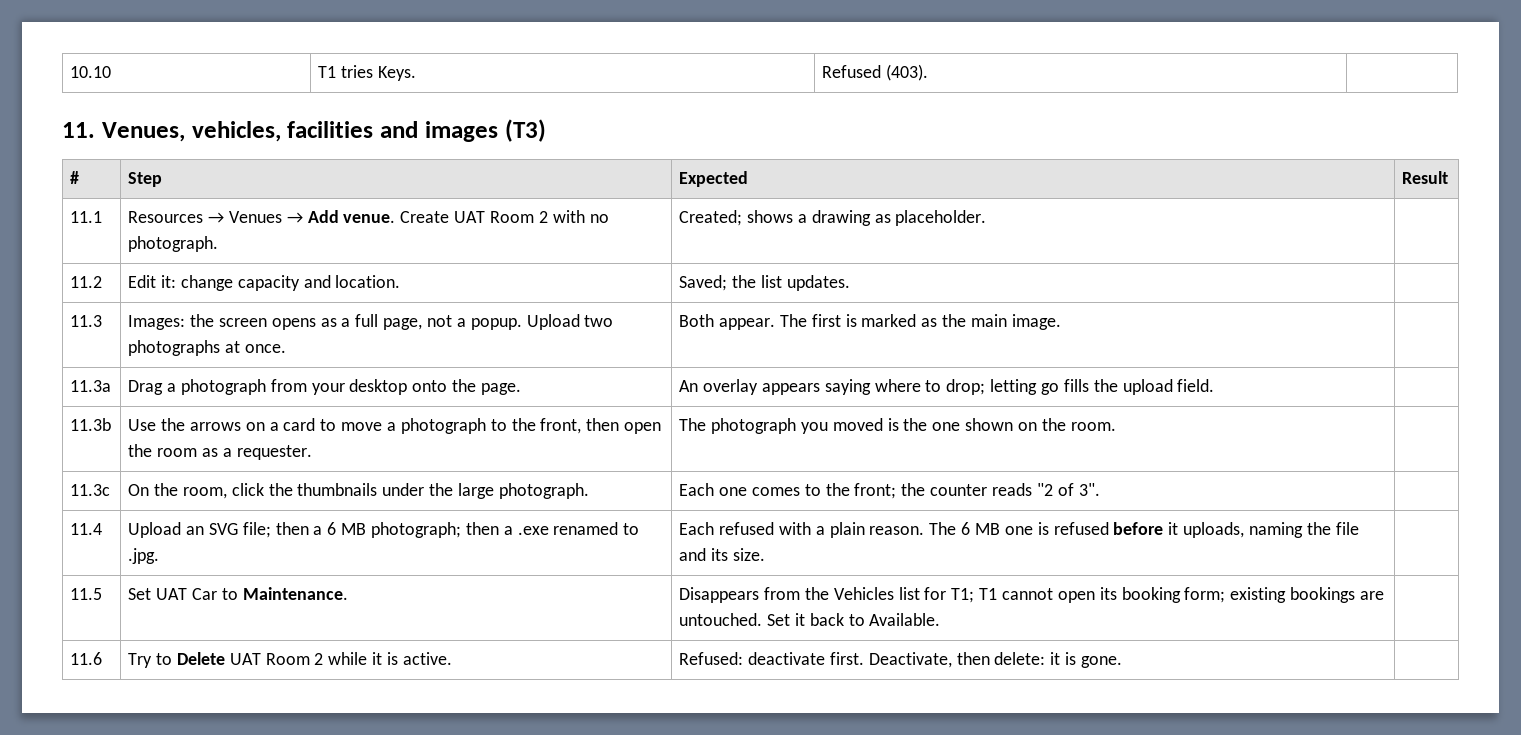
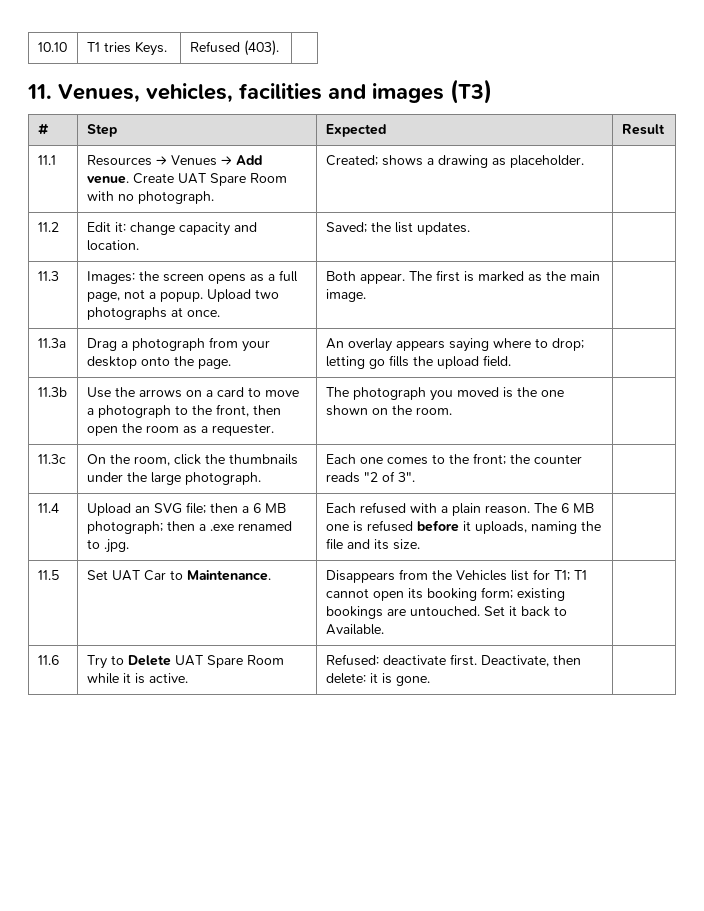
[489,211,548,223] Room 2 -> [209,173,287,186] Spare Room
[265,653,324,665] Room 2 -> [206,655,284,668] Spare Room

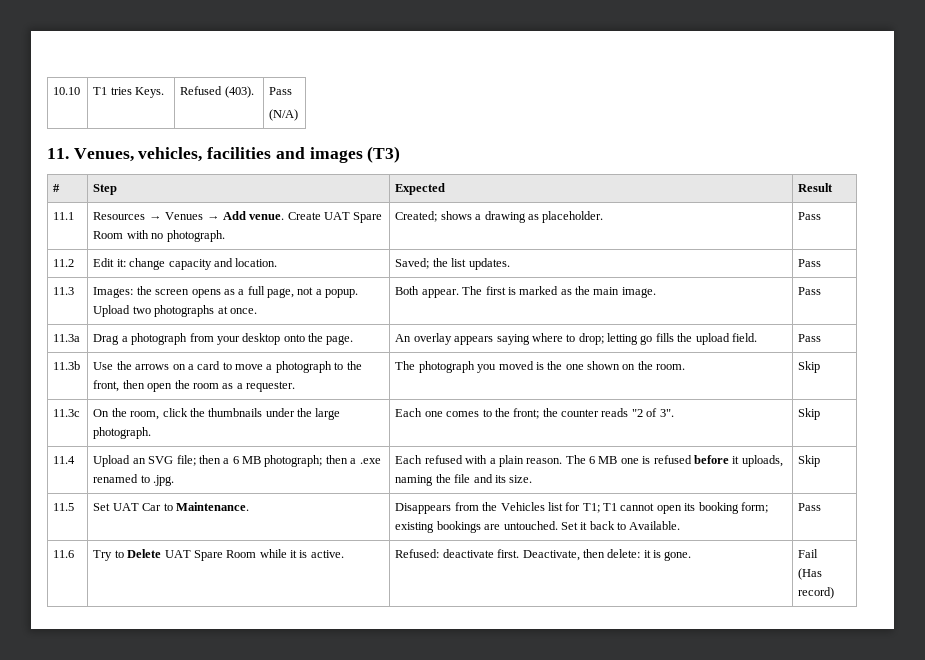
(279, 48) none -> [269,87,293,95] [269,109,299,121] Pass // (N/A)
(584, 161) none -> [798,212,822,220] Pass
(470, 228) none -> [798,259,822,267] Pass
(366, 295) none -> [798,287,822,295] Pass
(511, 361) none -> [798,334,822,342] Pass
(452, 411) none -> [798,361,821,373] Skip
(415, 477) none -> [798,408,821,420] Skip
(420, 544) none -> [798,455,821,467] Skip
(384, 629) none -> [798,503,822,511] Pass
(430, 681) none -> [798,549,819,558] [798,568,823,580] [798,587,835,599] Fail // (Has record)

